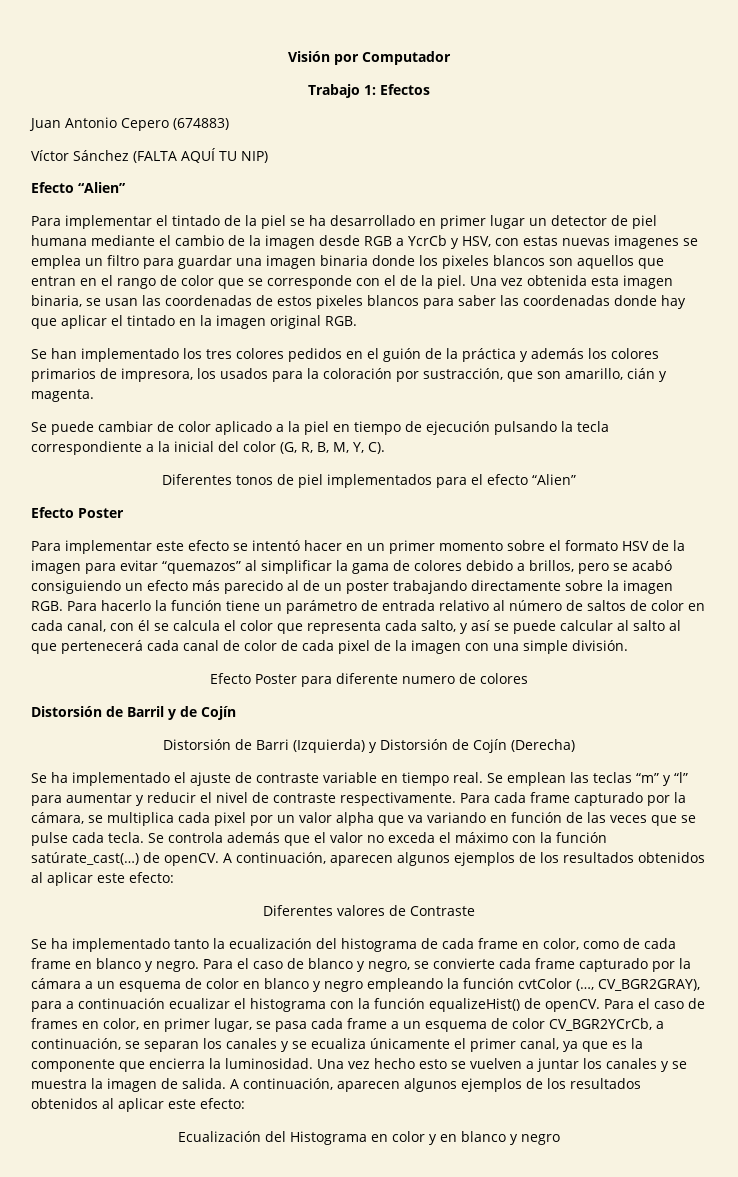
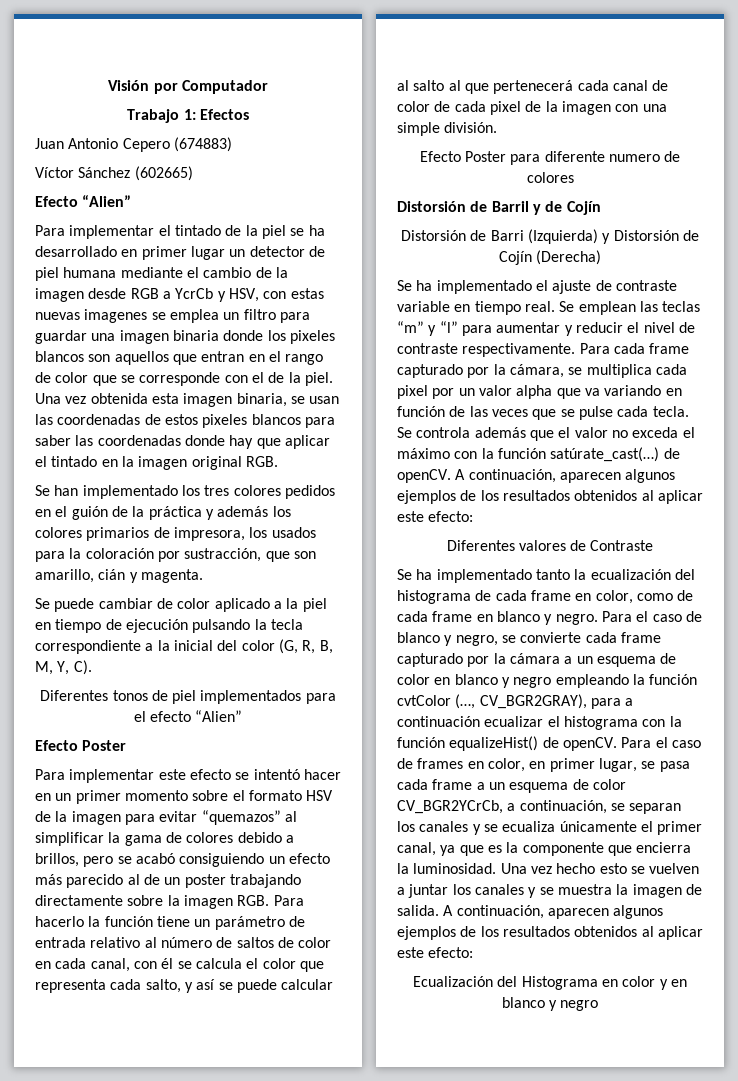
[133,148,268,163] (FALTA AQUÍ TU NIP) -> [134,166,193,181] (602665)

